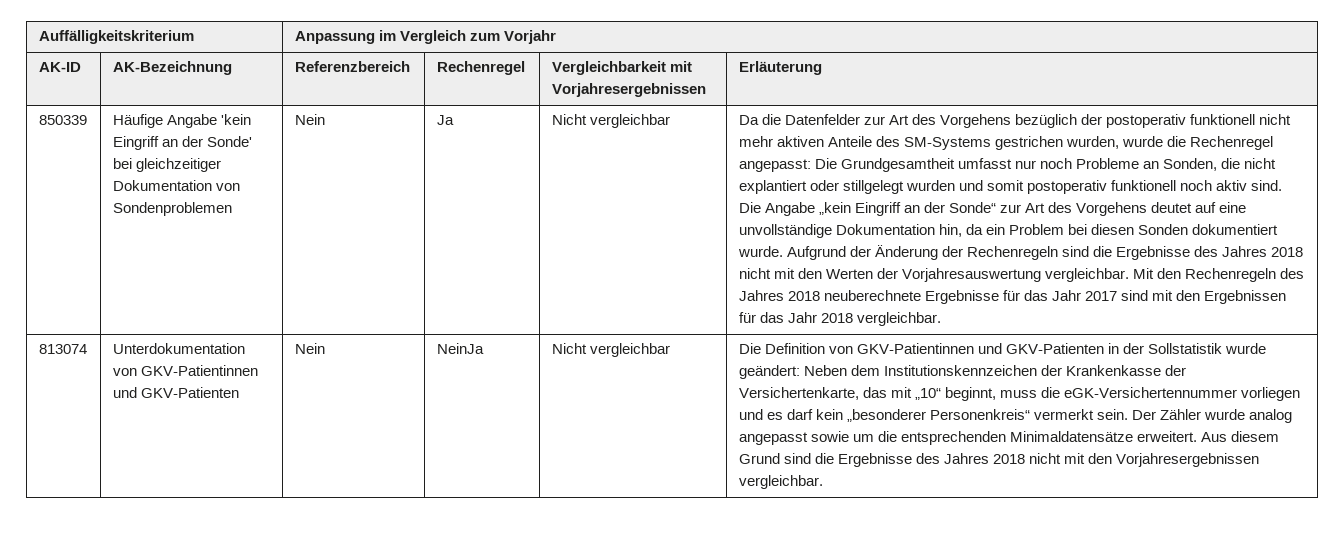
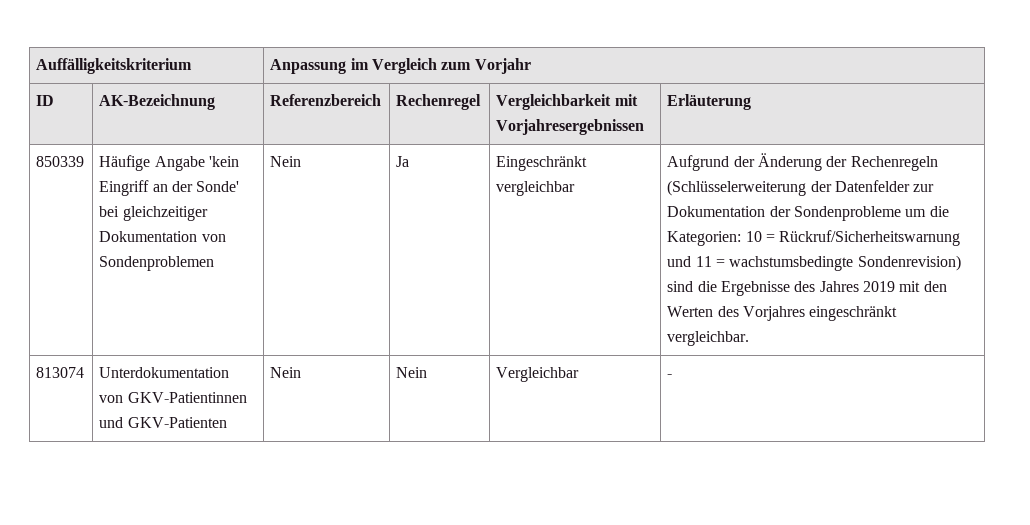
[38,62,81,72] AK-ID -> [36,95,55,106] ID
[551,114,670,128] [738,114,1292,128] [738,136,1274,150] [738,158,1277,172] [738,180,1283,194] [738,202,1247,216] [738,224,1279,238] [737,246,783,257] Nicht vergleichbar | Da die Datenfelder zur Art des Vorgehens bezüglich der postoperativ funktionell nicht mehr aktiven Anteile des SM-Systems gestrichen wurden, wurde die Rechenregel angepasst: Die Grundgesamtheit umfasst nur noch Probleme an Sonden, die nicht explantiert oder stillgelegt wurden und somit postoperativ funktionell noch aktiv sind. Die Angabe „kein Eingriff an der Sonde“ zur Art des Vorgehens deutet auf eine unvollständige Dokumentation hin, da ein Problem bei diesen Sonden dokumentiert wurde. -> [496,156,588,171] [496,181,576,196] Eingeschränkt vergleichbar |
[1062,246,1304,260] [738,268,771,279] sind die Ergebnisse des Jahres 2018 nicht -> [667,180,935,196] [667,206,949,221] [667,230,961,246] [667,255,961,271] [667,281,896,296] (Schlüsselerweiterung der Datenfelder zur Dokumentation der Sondenprobleme um die Kategorien: 10 = Rückruf/Sicherheitswarnung und 11 = wachstumsbedingte Sondenrevision) sind die Ergebnisse des Jahres 2019
[877,268,1305,282] [738,290,1287,304] [738,312,853,323] der Vorjahresauswertung vergleichbar. Mit den Rechenregeln des Jahres 2018 neuberechnete Ergebnisse für das Jahr 2017 sind mit den Ergebnissen für das Jahr 2018 -> [717,306,898,321] des Vorjahres eingeschränkt
[436,343,484,354] [551,343,670,357] [738,343,1267,354] [738,365,1187,379] [738,387,1301,401] [738,409,1293,423] [738,431,1280,445] [738,453,1260,467] [738,475,823,489] NeinJa | Nicht vergleichbar | Die Definition von GKV-Patientinnen und GKV-Patienten in der Sollstatistik wurde geändert: Neben dem Institutionskennzeichen der Krankenkasse der Versichertenkarte, das mit „10“ beginnt, muss die eGK-Versichertennummer vorliegen und es darf kein „besonderer Personenkreis“ vermerkt sein. Der Zähler wurde analog angepasst sowie um die entsprechenden Minimaldatensätze erweitert. Aus diesem Grund sind die Ergebnisse des Jahres 2018 nicht mit den Vorjahresergebnissen vergleichbar. -> [396,367,428,378] [496,367,580,382] [667,374,673,378] Nein | Vergleichbar | -

